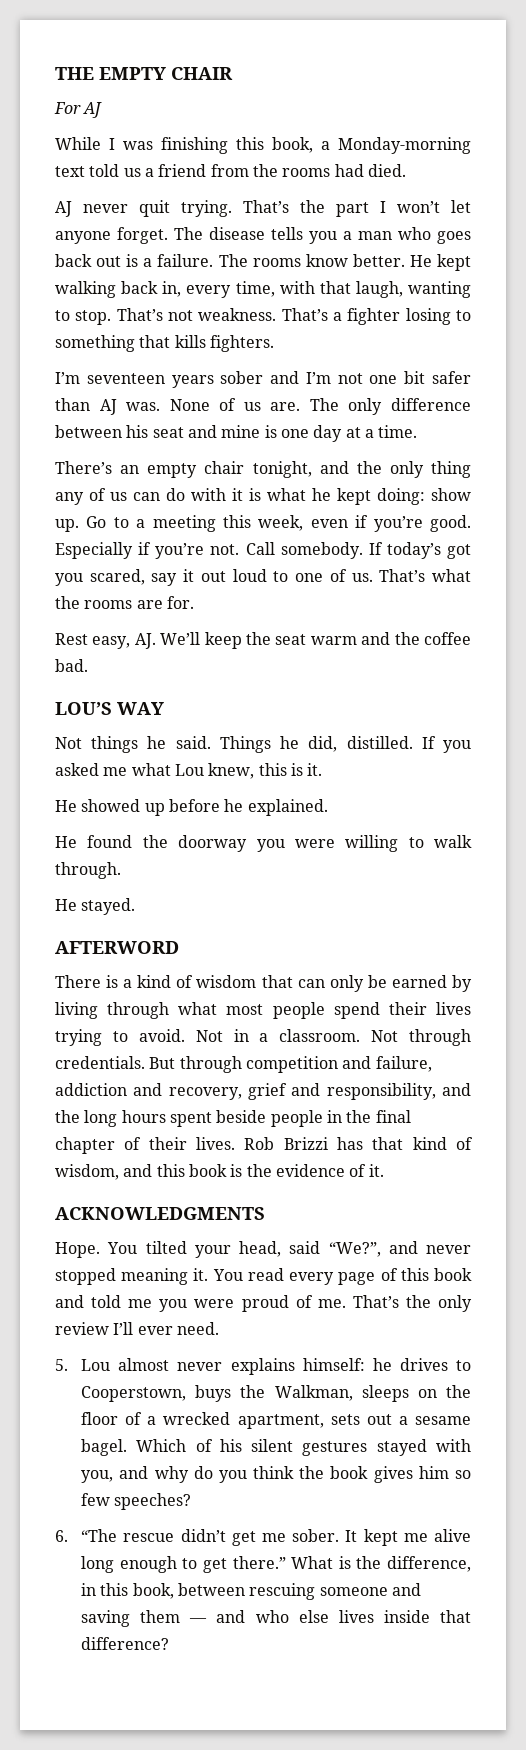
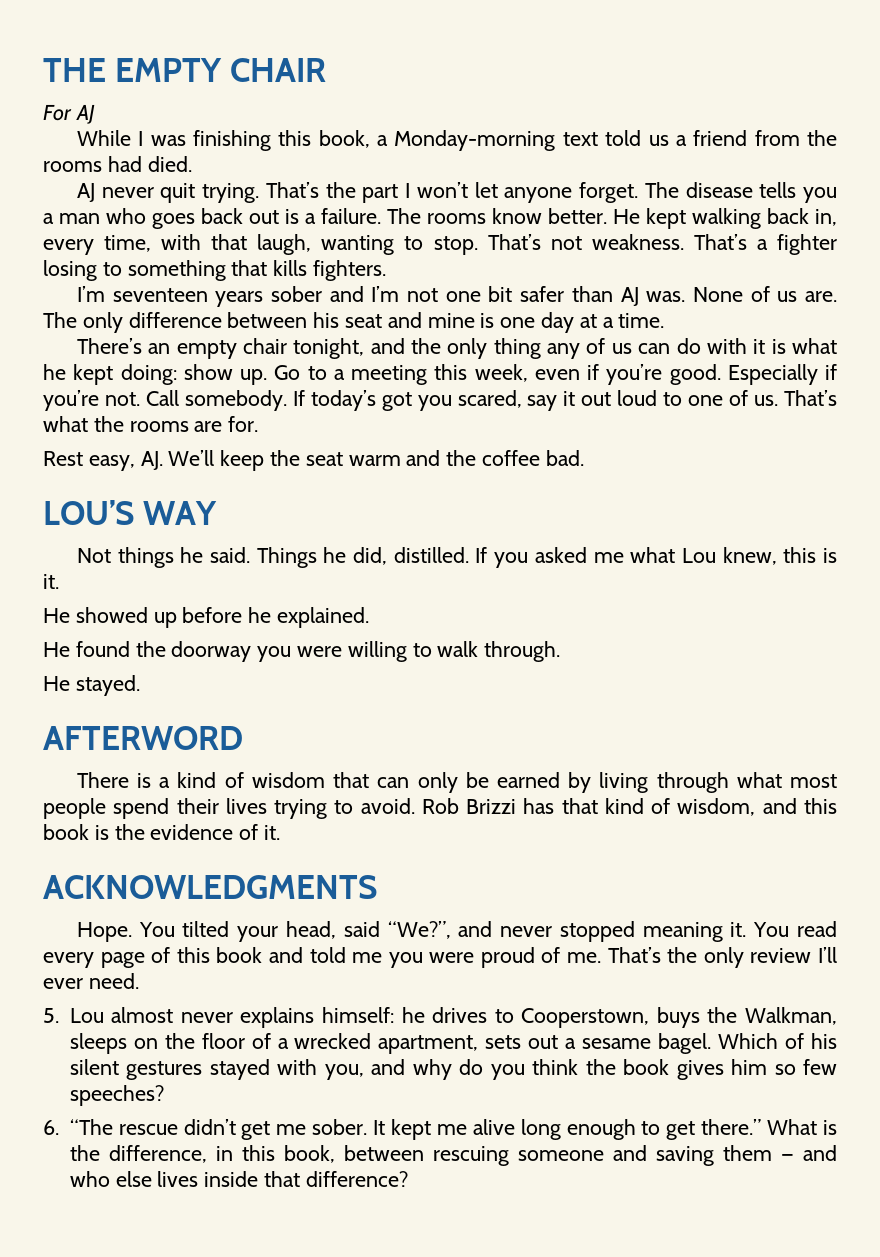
[195,1029,471,1046] [55,1056,432,1073] [55,1083,471,1100] [55,1110,411,1127] [55,1137,235,1154] Not in a classroom. Not through credentials. But through competition and failure, addiction and recovery, grief and responsibility, and the long hours spent beside people in the final chapter of their lives. -> (415, 806) none

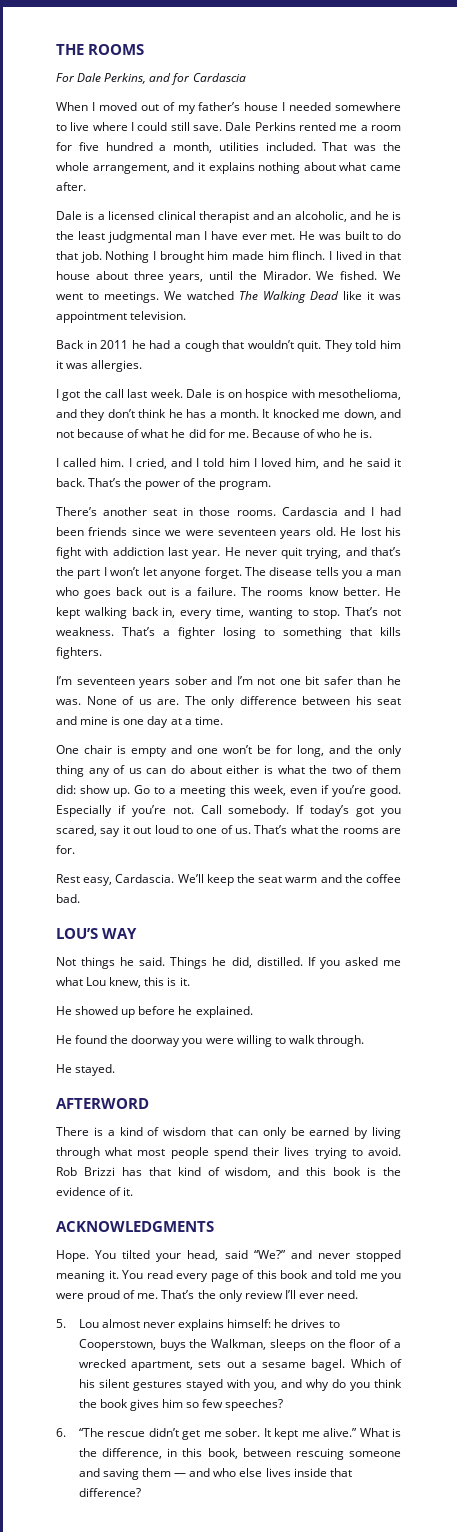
[115,58,327,82] EMPTY CHAIR -> [88,44,144,55] ROOMS
[75,104,95,124] [76,130,837,151] [43,156,192,172] [76,182,319,203] AJ // While I was finishing this book, a Monday-morning text told us a friend from the rooms had died. // AJ never quit trying. That’s -> [77,73,246,85] [56,102,401,114] [56,122,401,131] [56,142,401,153] [56,162,401,174] [56,182,86,191] [56,211,401,223] [56,231,401,243] [56,251,402,263] [56,271,401,283] [56,291,401,303] [56,311,187,323] [56,340,401,352] [56,360,143,372] [56,389,401,401] [56,409,402,421] [56,429,373,438] [56,458,401,469] [56,478,271,490] [56,507,401,516] [56,527,401,539] [56,547,402,559] Dale Perkins, and for Cardascia // When I moved out of my father’s house I needed somewhere to live where I could still save. Dale Perkins rented me a room for five hundred a month, utilities included. That was the whole arrangement, and it explains nothing about what came after. // Dale is a licensed clinical therapist and an alcoholic, and he is the least judgmental man I have ever met. He was built to do that job. Nothing I brought him made him flinch. I lived in that house about three years, until the Mirador. We fished. We went to meetings. We watched The Walking Dead like it was appointment television. // Back in 2011 he had a cough that wouldn’t quit. They told him it was allergies. // I got the call last week. Dale is on hospice with mesothelioma, and they don’t think he has a month. It knocked me down, and not because of what he did for me. Because of who he is. // I called him. I cried, and I told him I loved him, and he said it back. That’s the power of the program. // There’s another seat in those rooms. Cardascia and I had been friends since we were seventeen years old. He lost his fight with addiction last year. He never quit trying, and that’s
[161,234,312,255] with that laugh, -> (244, 612) none
[620,287,639,306] AJ -> [386,676,401,685] he
[76,338,365,359] There’s an empty chair tonight, -> [56,745,324,757] One chair is empty and one won’t be for long,
[706,338,837,354] [43,364,177,385] with it is what he kept doing: -> [189,765,402,774] [56,785,76,794] about either is what the two of them did:
[140,451,163,470] AJ. -> [115,874,175,883] Cardascia.
[387,921,451,939] “We?”, -> [253,1250,286,1259] “We?”
[472,1119,762,1140] alive long enough to get there.” -> [323,1428,358,1437] alive.”

